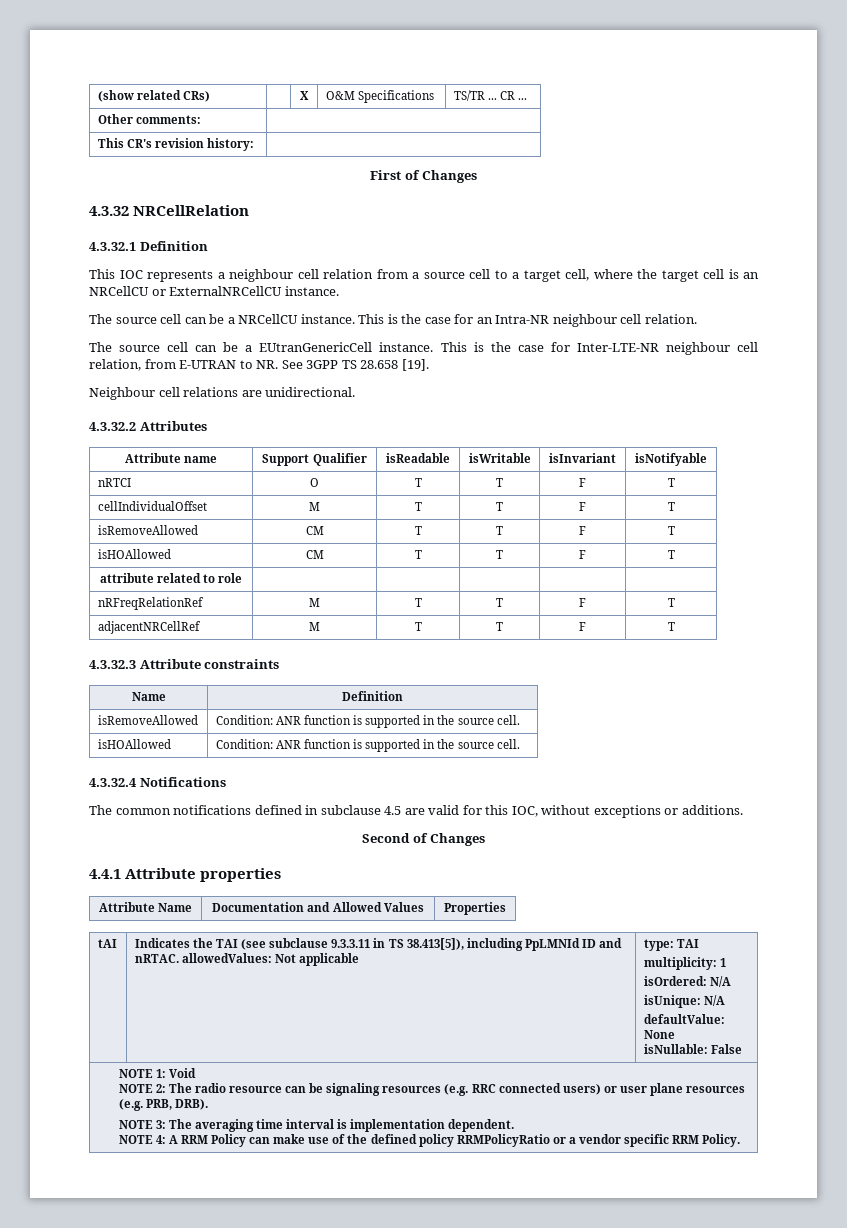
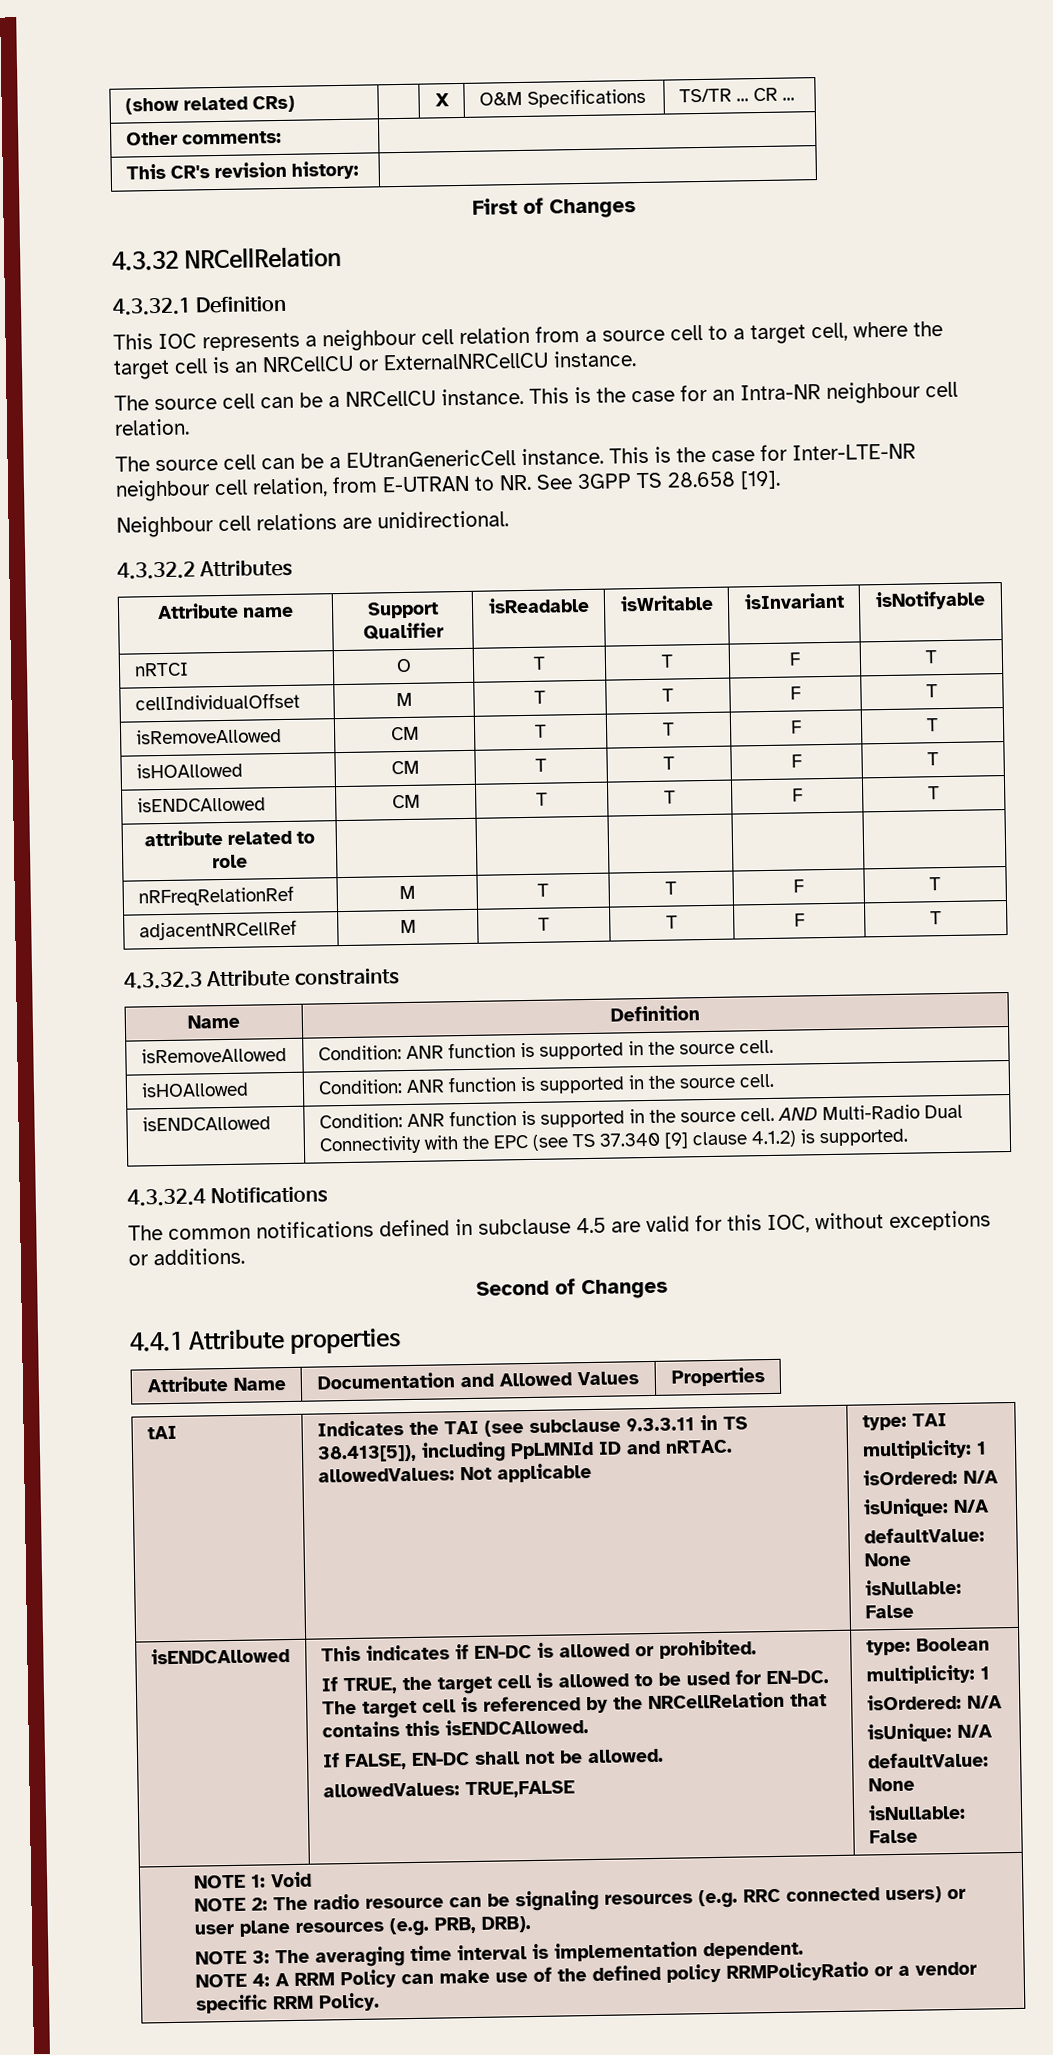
(675, 554) none -> [136,796,266,813] [391,794,421,809] [536,792,548,806] [664,790,676,804] [792,788,803,802] [928,786,940,800] // isENDCAllowed | CM | T | T | F | T
(520, 744) none -> [141,1115,271,1132] [318,1104,963,1129] [318,1128,908,1155] // isENDCAllowed | Condition: ANR function is supported in the source cell. AND Multi-Radio Dual Connectivity with the EPC (see TS 37.340 [9] clause 4.1.2) is supported.
(742, 1049) none -> [150,1647,290,1665] [320,1639,757,1662] [320,1669,829,1695] [321,1691,827,1719] [321,1718,589,1738] [321,1748,664,1771] [322,1780,575,1799] [865,1637,990,1656] [865,1664,990,1685] [866,1693,1003,1711] [866,1723,993,1743] [867,1751,989,1769] [867,1777,915,1792] [867,1803,966,1821] [868,1829,918,1844] // isENDCAllowed | This indicates if EN-DC is allowed or prohibited. // If TRUE, the target cell is allowed to be used for EN-DC. The target cell is referenced by the NRCellRelation that contains this isENDCAllowed. // If FALSE, EN-DC shall not be allowed. // allowedValues: TRUE,FALSE | type: Boolean // multiplicity: 1 // isOrdered: N/A // isUnique: N/A // defaultValue: None // isNullable: False

